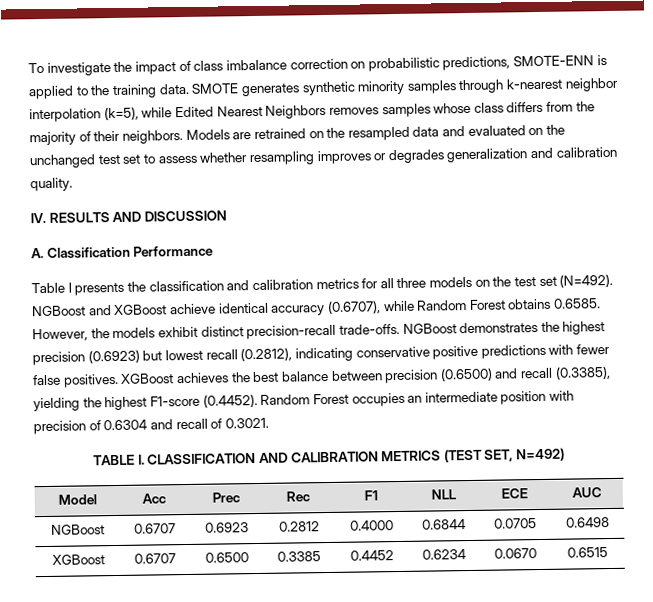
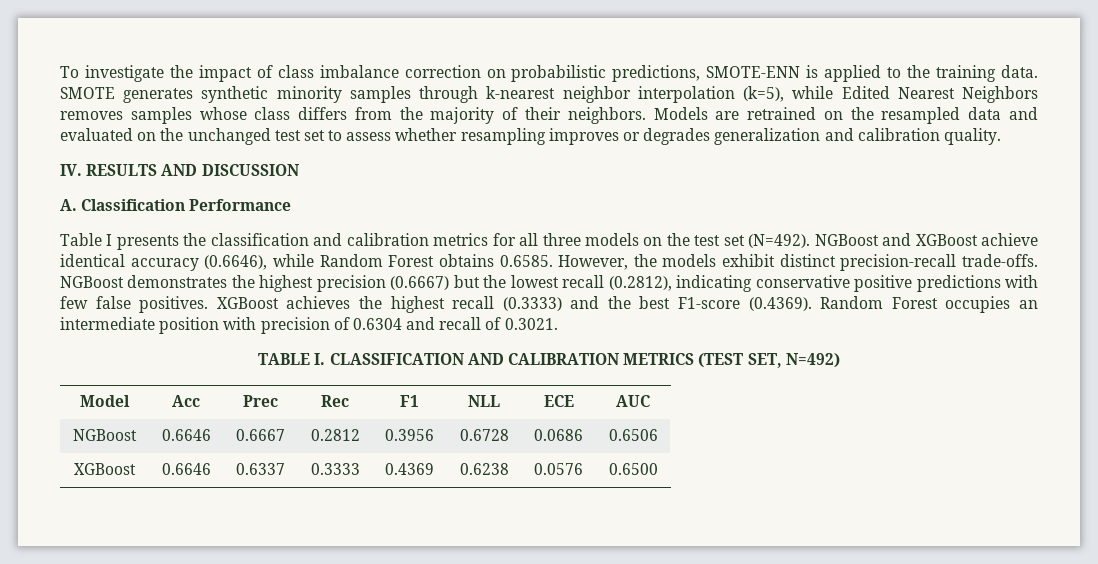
[326,300,381,314] (0.6707), -> [204,255,268,270] (0.6646),
[87,349,163,364] (0.6923) but -> [390,275,507,290] (0.6667) but the
[576,343,611,355] fewer -> [60,296,88,309] few
[252,365,611,384] [33,393,258,412] best balance between precision (0.6500) and recall (0.3385), yielding the highest F1-score (0.4452). -> [390,296,812,313] highest recall (0.3333) and the best F1-score (0.4369).
[134,523,176,534] [204,522,249,533] 0.6707 | 0.6923 -> [161,429,211,441] [236,429,285,441] 0.6646 | 0.6667
[349,520,394,531] [422,519,466,530] [494,518,537,529] [565,517,610,528] [51,554,105,565] [134,553,176,564] [204,552,249,563] [277,551,321,562] [349,550,394,561] [422,549,466,560] [494,548,537,559] [567,547,608,558] 0.4000 | 0.6844 | 0.0705 | 0.6498 // XGBoost | 0.6707 | 0.6500 | 0.3385 | 0.4452 | 0.6234 | 0.0670 | 0.6515 -> [385,429,434,441] [459,429,509,441] [534,429,583,441] [608,429,658,441] [74,463,136,475] [161,463,211,475] [236,463,285,475] [310,463,360,475] [385,463,434,475] [459,463,509,475] [534,463,583,475] [608,463,658,475] 0.3956 | 0.6728 | 0.0686 | 0.6506 // XGBoost | 0.6646 | 0.6337 | 0.3333 | 0.4369 | 0.6238 | 0.0576 | 0.6500

